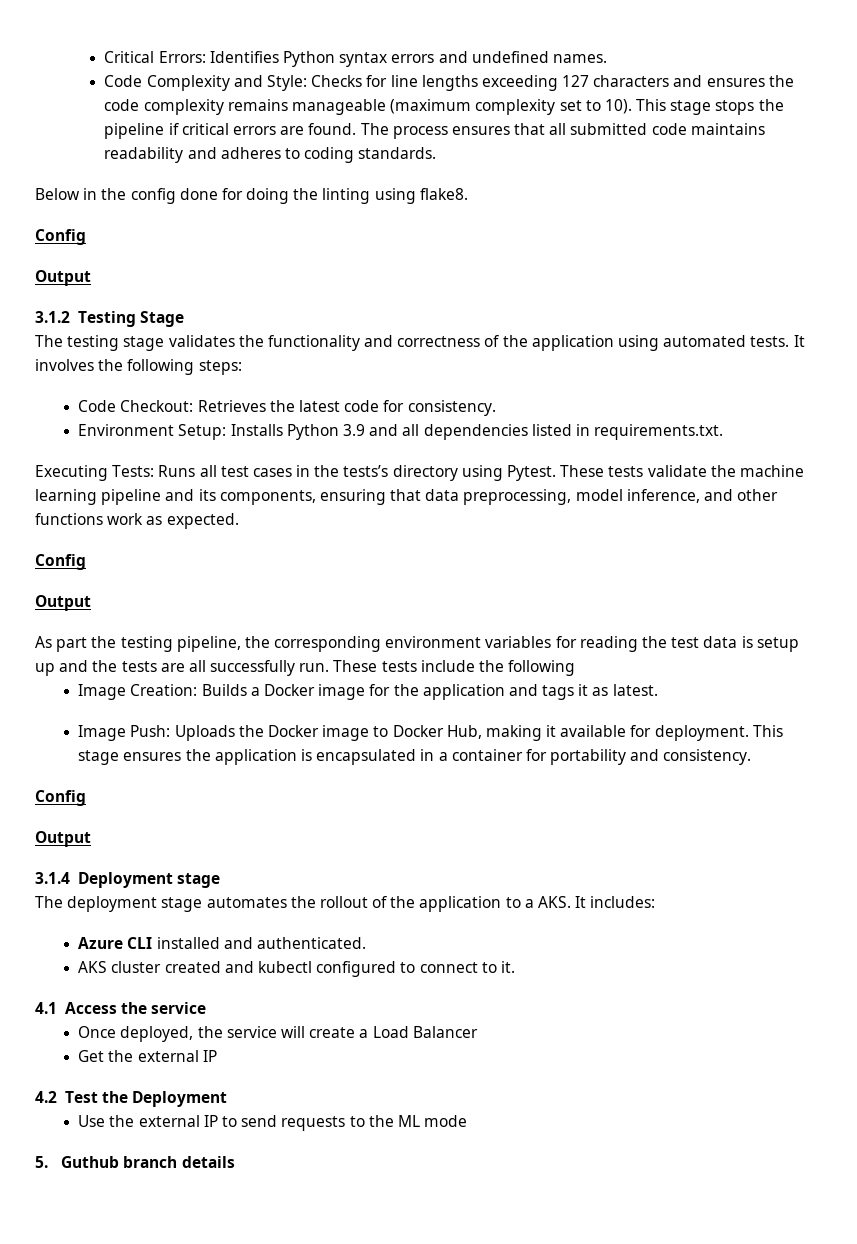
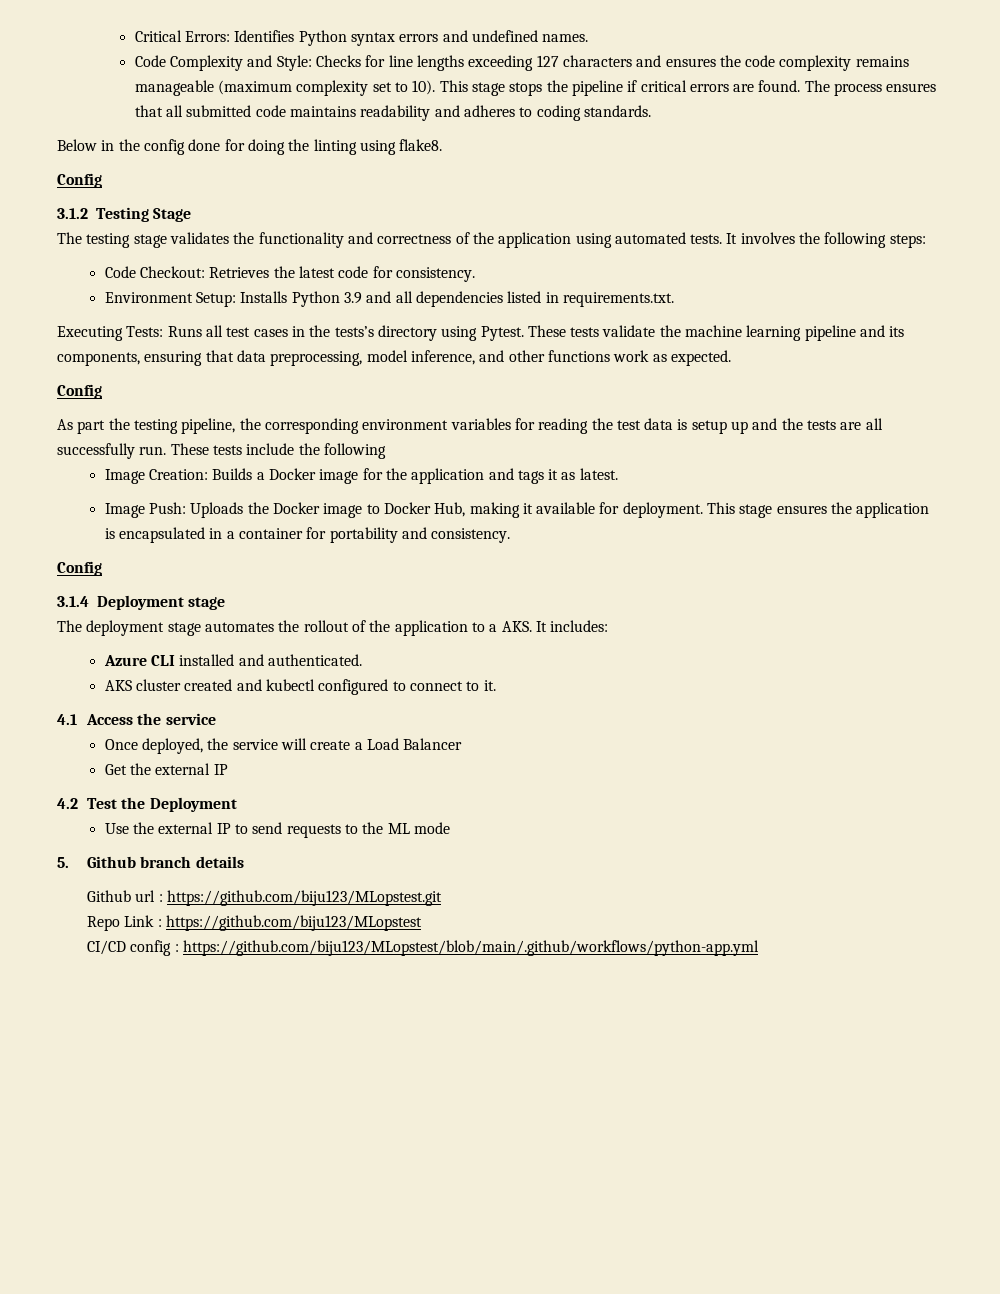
[35,270,91,286] // Output -> (102, 180) none
[35,595,91,611] // Output -> (102, 391) none
[35,831,91,847] // Output -> (102, 568) none
[61,1156,120,1168] Guthub -> [87,856,137,868] Github
(235, 1162) none -> [87,890,442,906] [87,915,422,931] [87,940,759,956] // Github url : https://github.com/biju123/MLopstest.git // Repo Link : https://github.com/biju123/MLopstest // CI/CD config : https://github.com/biju123/MLopstest/blob/main/.github/workflows/python-app.yml

